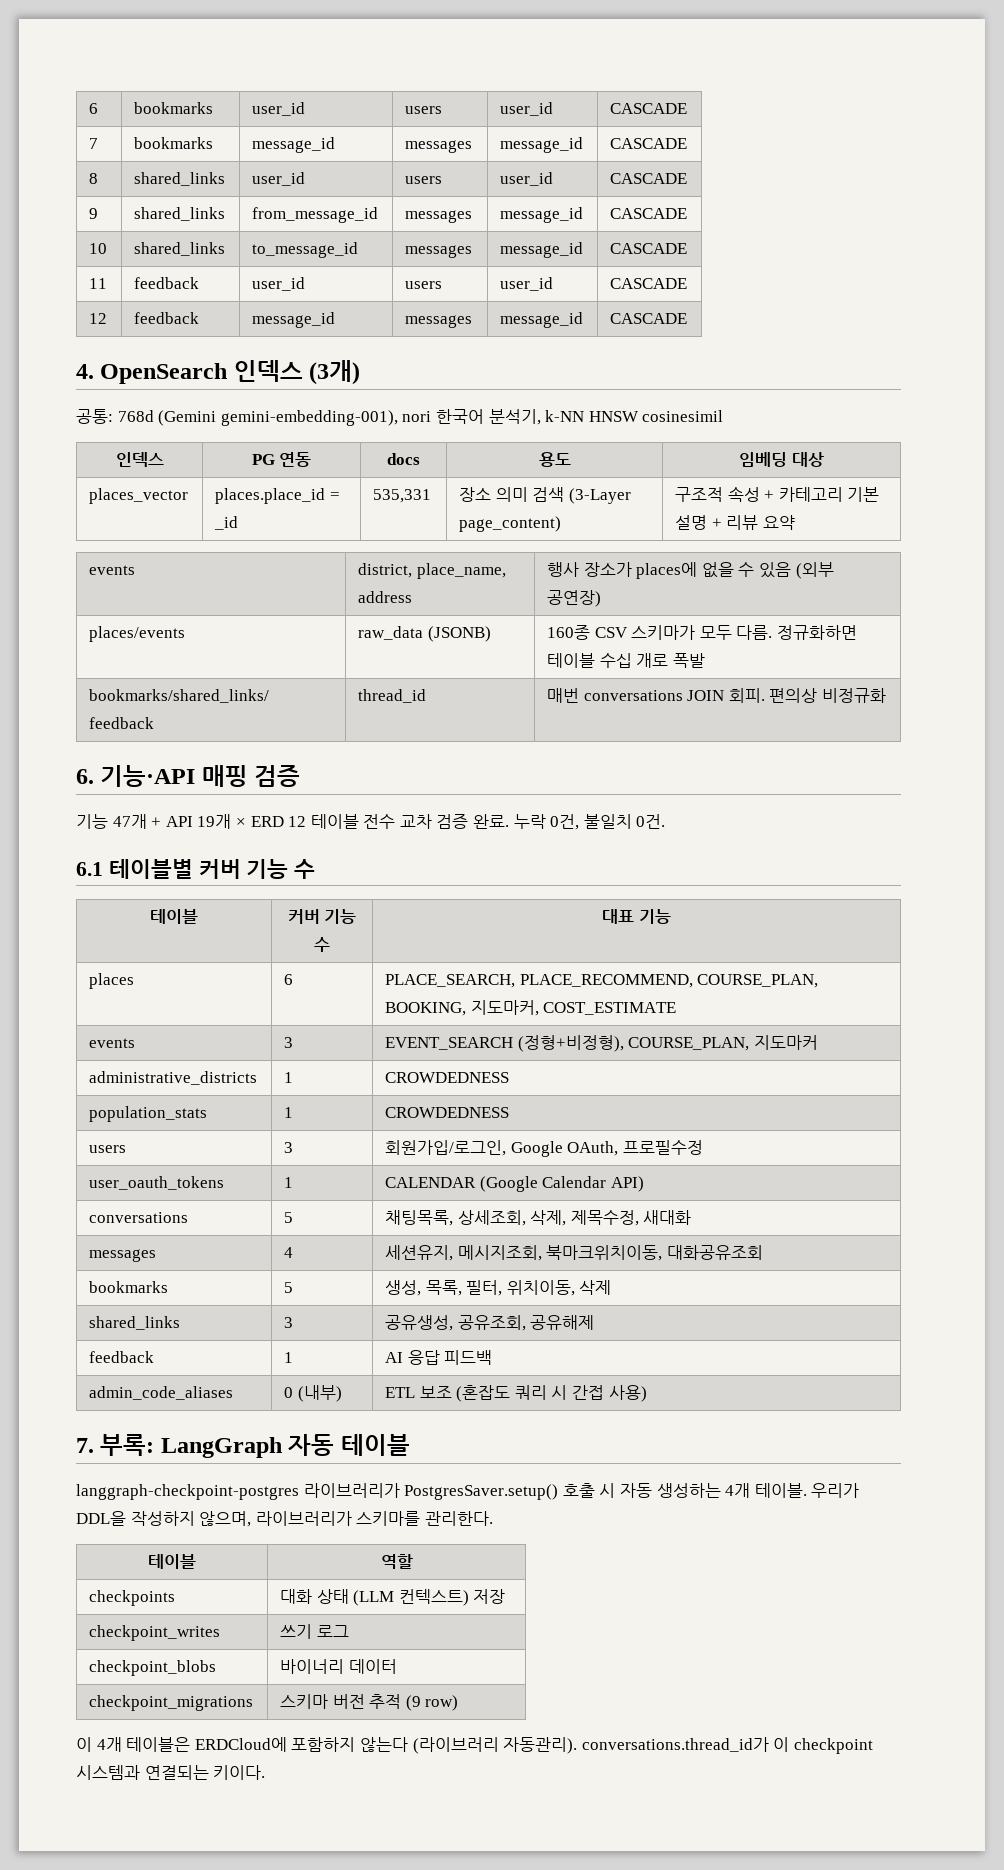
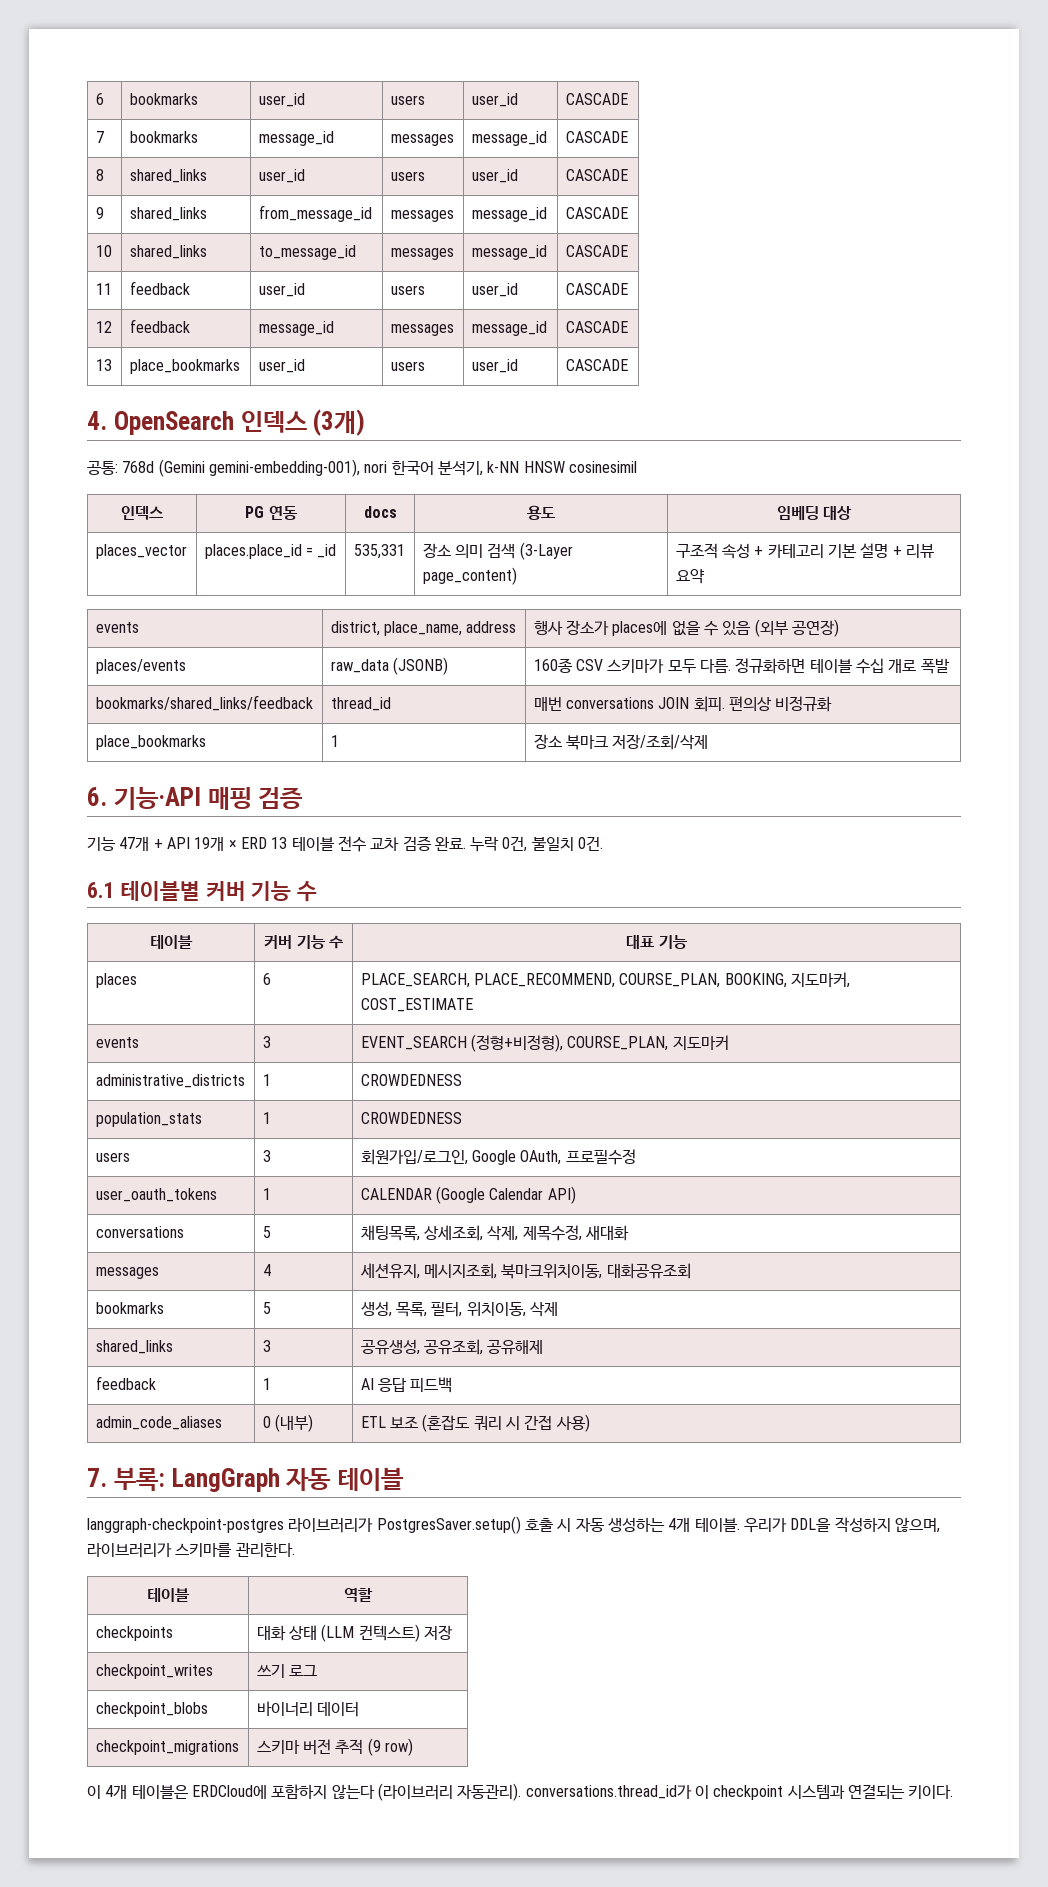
(688, 318) none -> [95,359,112,371] [129,359,240,374] [258,359,305,373] [390,361,425,371] [471,359,518,373] [565,359,628,371] // 13 | place_bookmarks | user_id | users | user_id | CASCADE
(887, 695) none -> [95,735,206,750] [330,735,339,747] [533,734,709,750] // place_bookmarks | 1 | 장소 북마크 저장/조회/삭제
[288,816,307,827] 12 -> [271,837,288,849] 13

